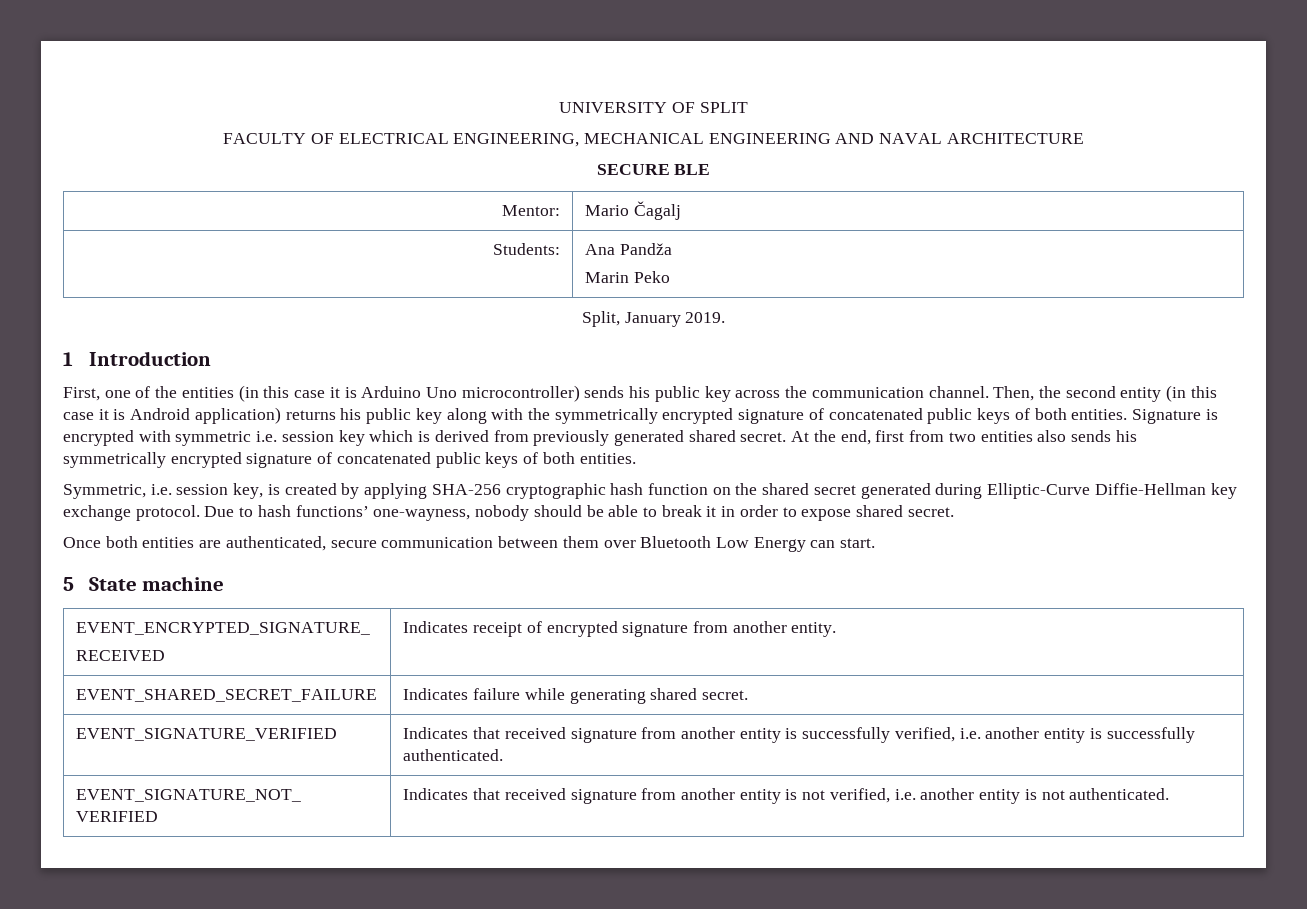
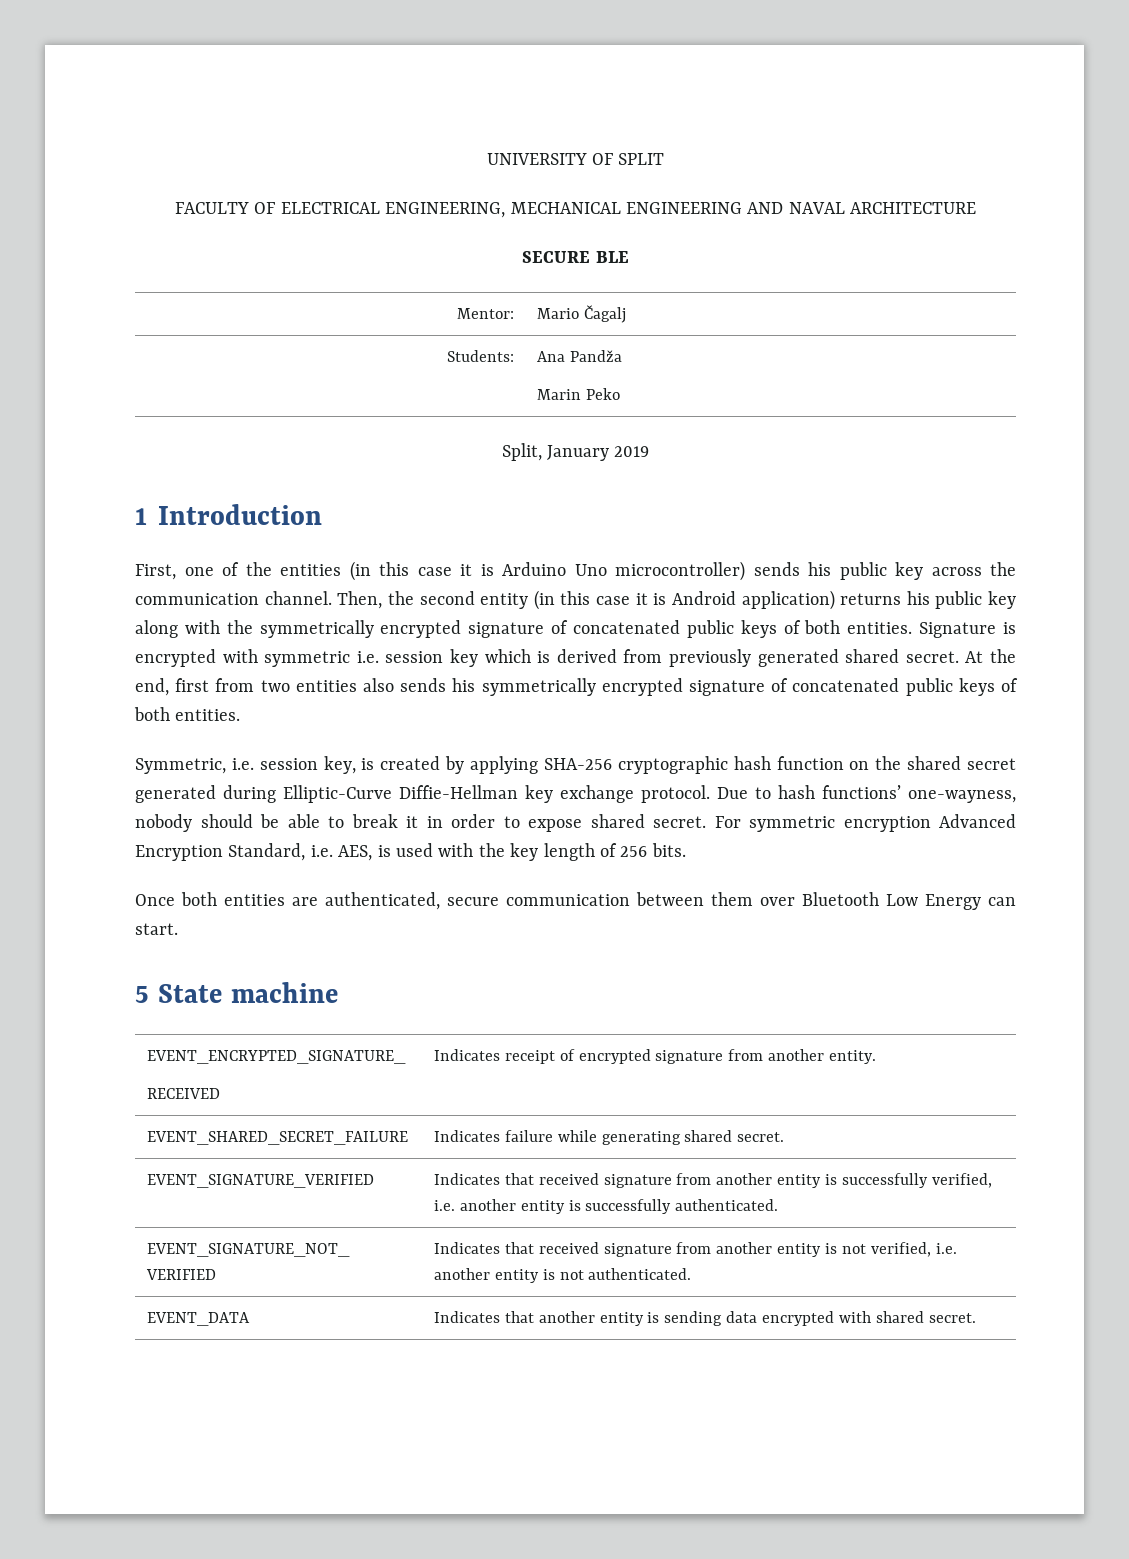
[685,312,726,323] 2019. -> [614,446,650,457] 2019
(954, 512) none -> [714,814,1016,832] [135,843,686,861] For symmetric encryption Advanced Encryption Standard, i.e. AES, is used with the key length of 256 bits.
(1170, 794) none -> [147,1312,251,1326] [434,1311,976,1326] // EVENT_DATA | Indicates that another entity is sending data encrypted with shared secret.

